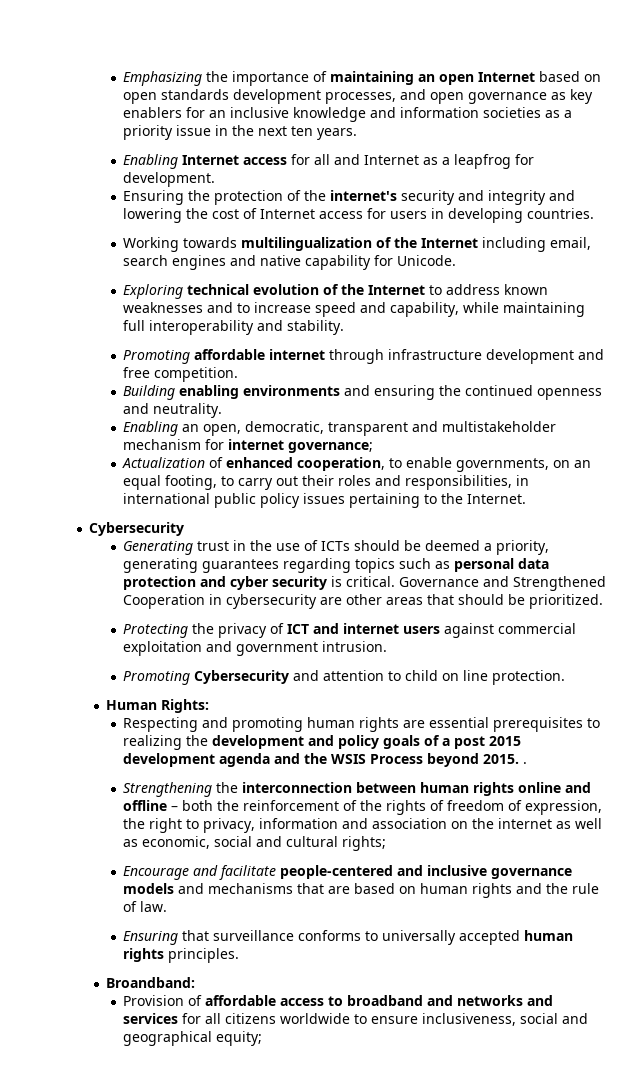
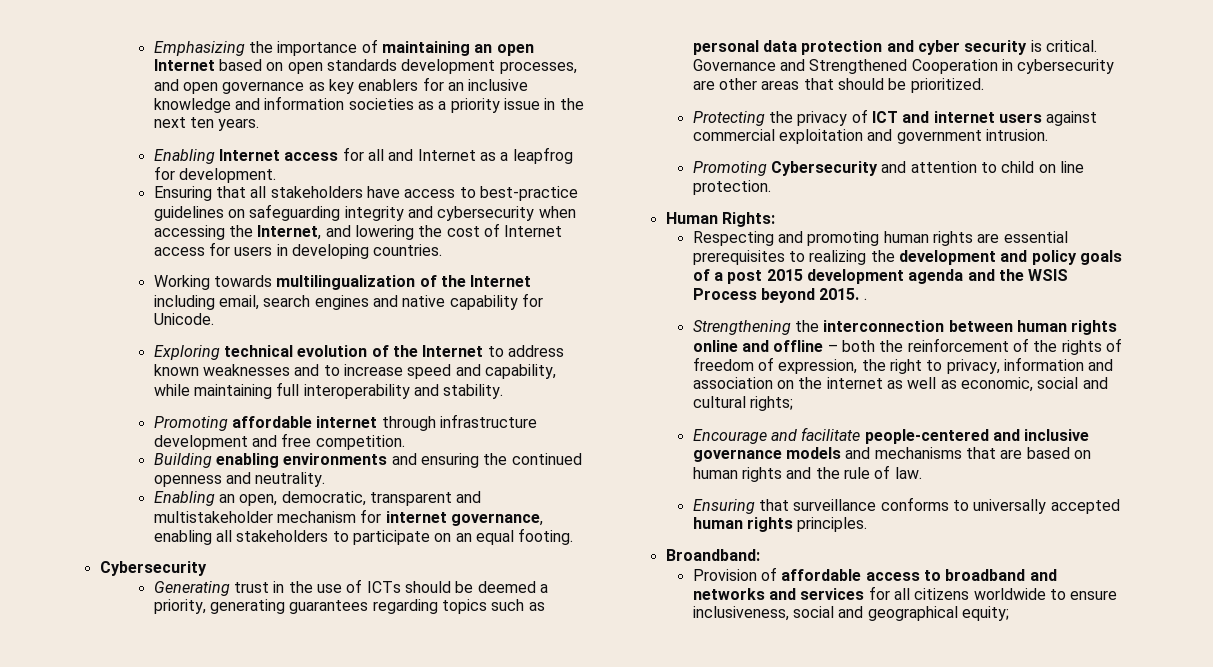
[188,190,547,205] the protection of the internet's security and integrity -> [216,186,579,201] [153,204,576,221] [153,225,322,240] that all stakeholders have access to best-practice guidelines on safeguarding integrity and cybersecurity when accessing the Internet,
[288,442,374,453] [122,457,592,472] [123,475,530,490] [123,493,527,508] governance; // Actualization of enhanced cooperation, to enable governments, on an equal footing, to carry out their roles and responsibilities, in international public policy issues pertaining to the Internet. -> [451,513,544,526] [153,528,574,545] governance, enabling all stakeholders to participate on an equal footing.

